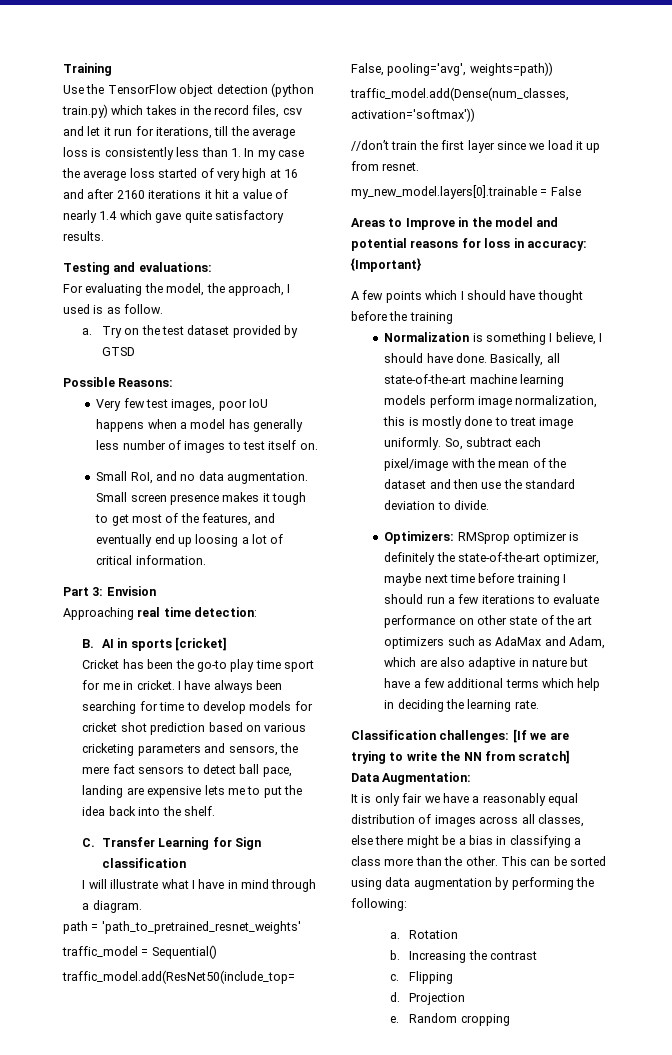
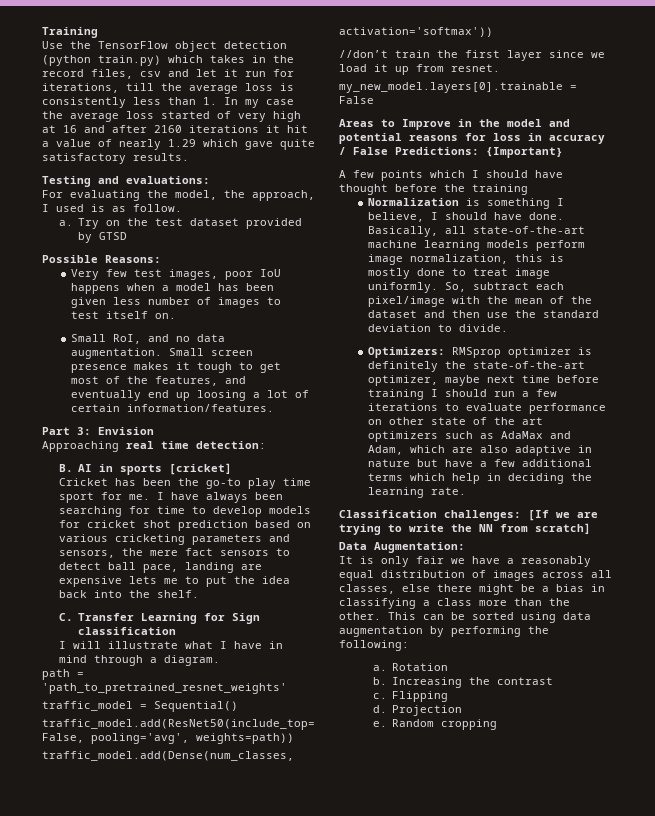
[99,211,118,220] 1.4 -> [168,139,196,147] 1.29
[253,419,304,432] generally -> [246,283,275,291] [71,297,107,308] been given
[96,555,206,565] critical information. -> [71,404,275,412] certain information/features.
[102,680,175,690] me in cricket. -> [128,494,150,500] me.
[526,240,587,251] accuracy: -> [549,135,605,144] [339,147,479,155] accuracy / False Predictions:

